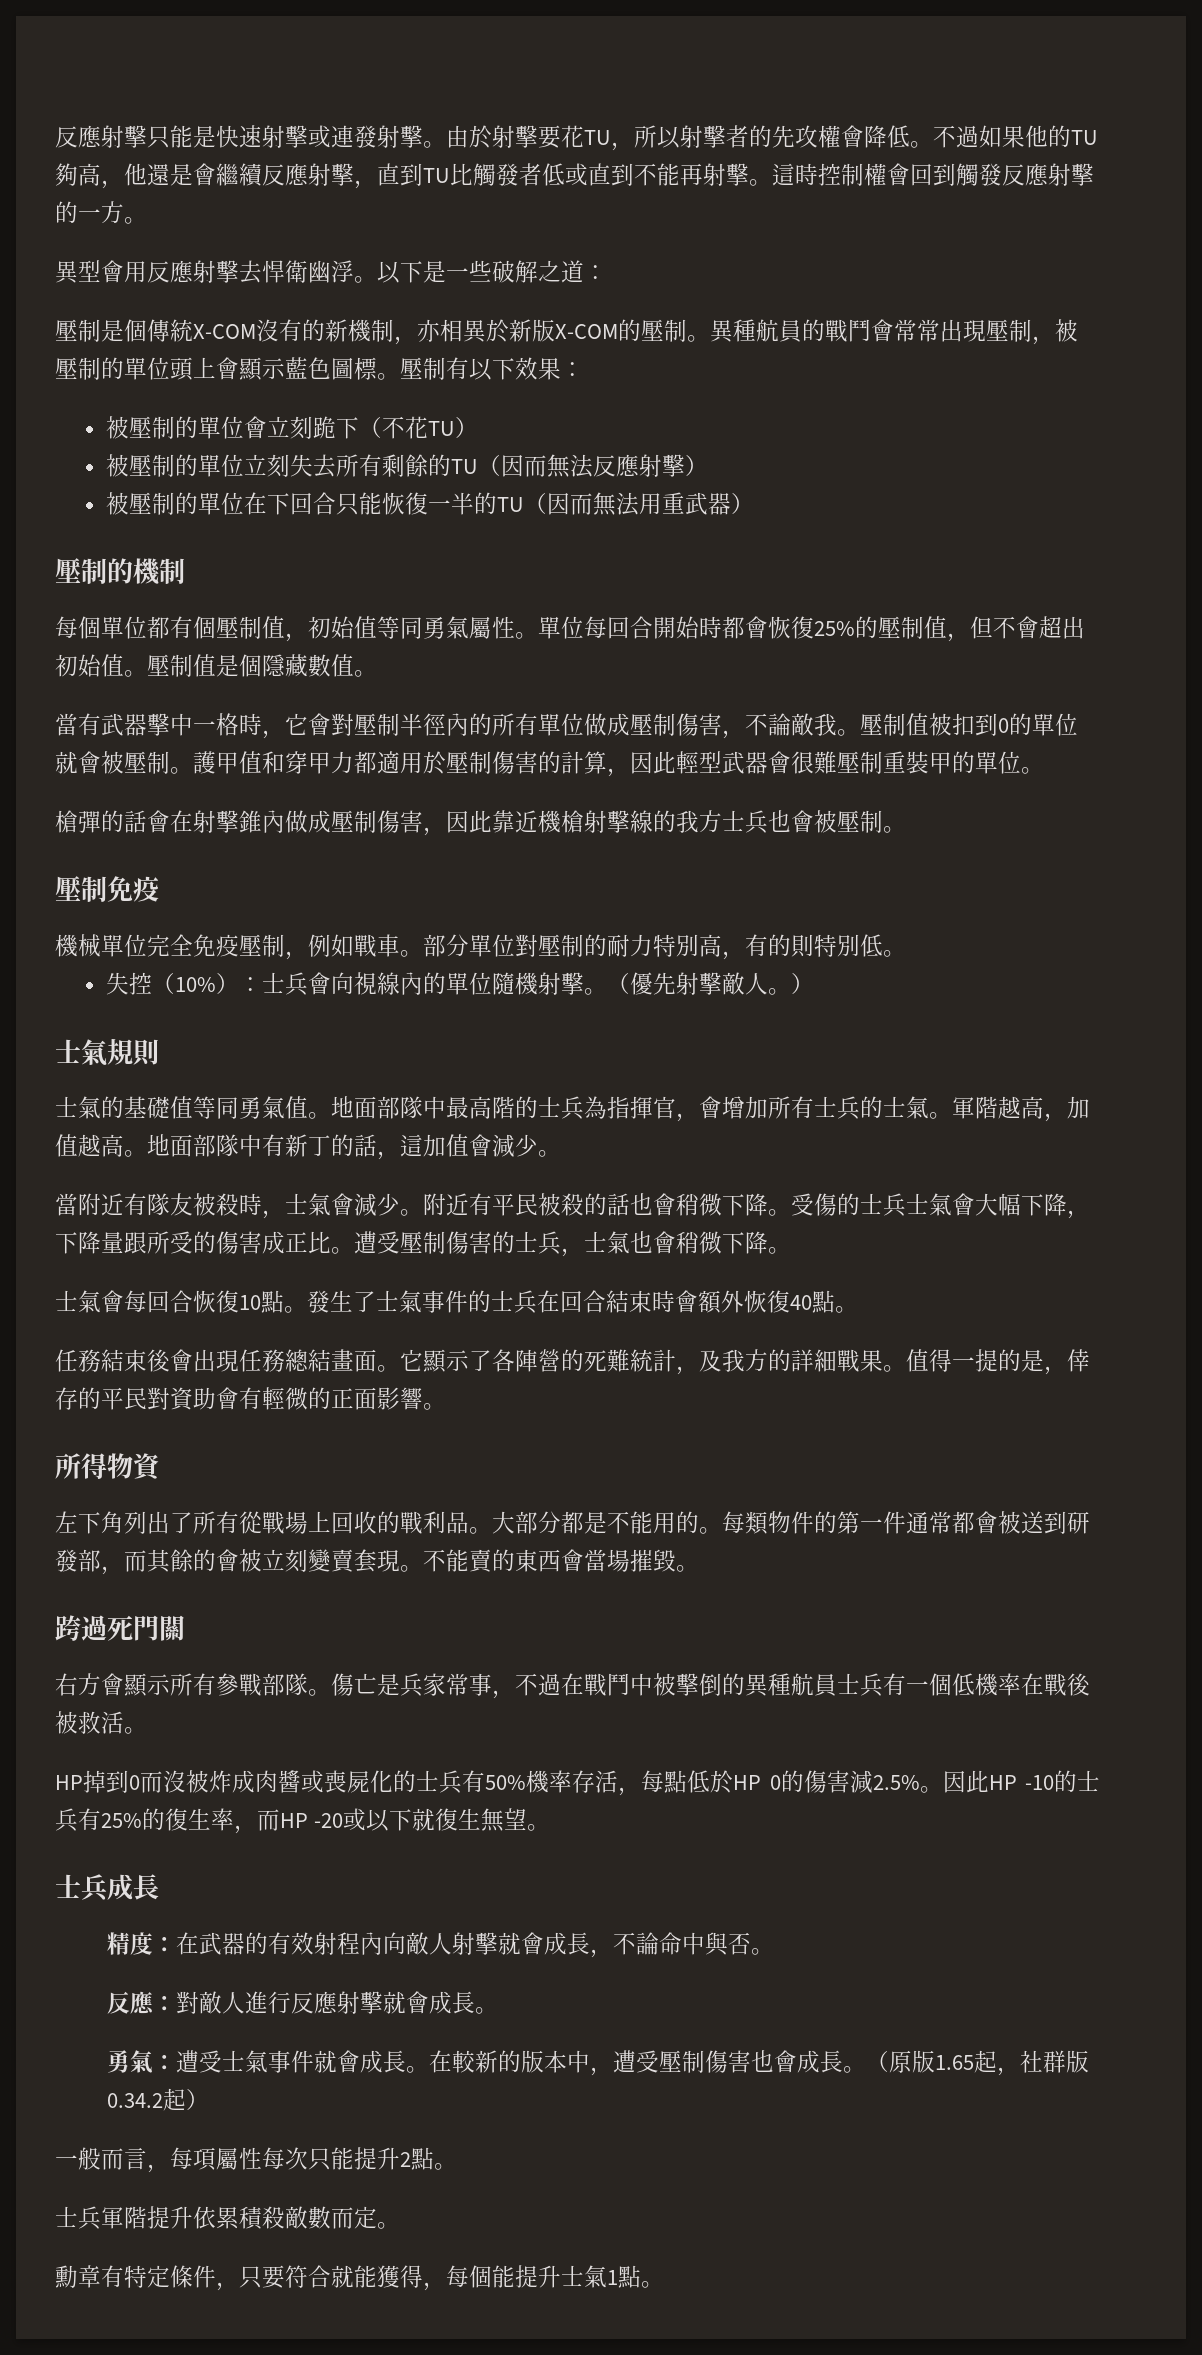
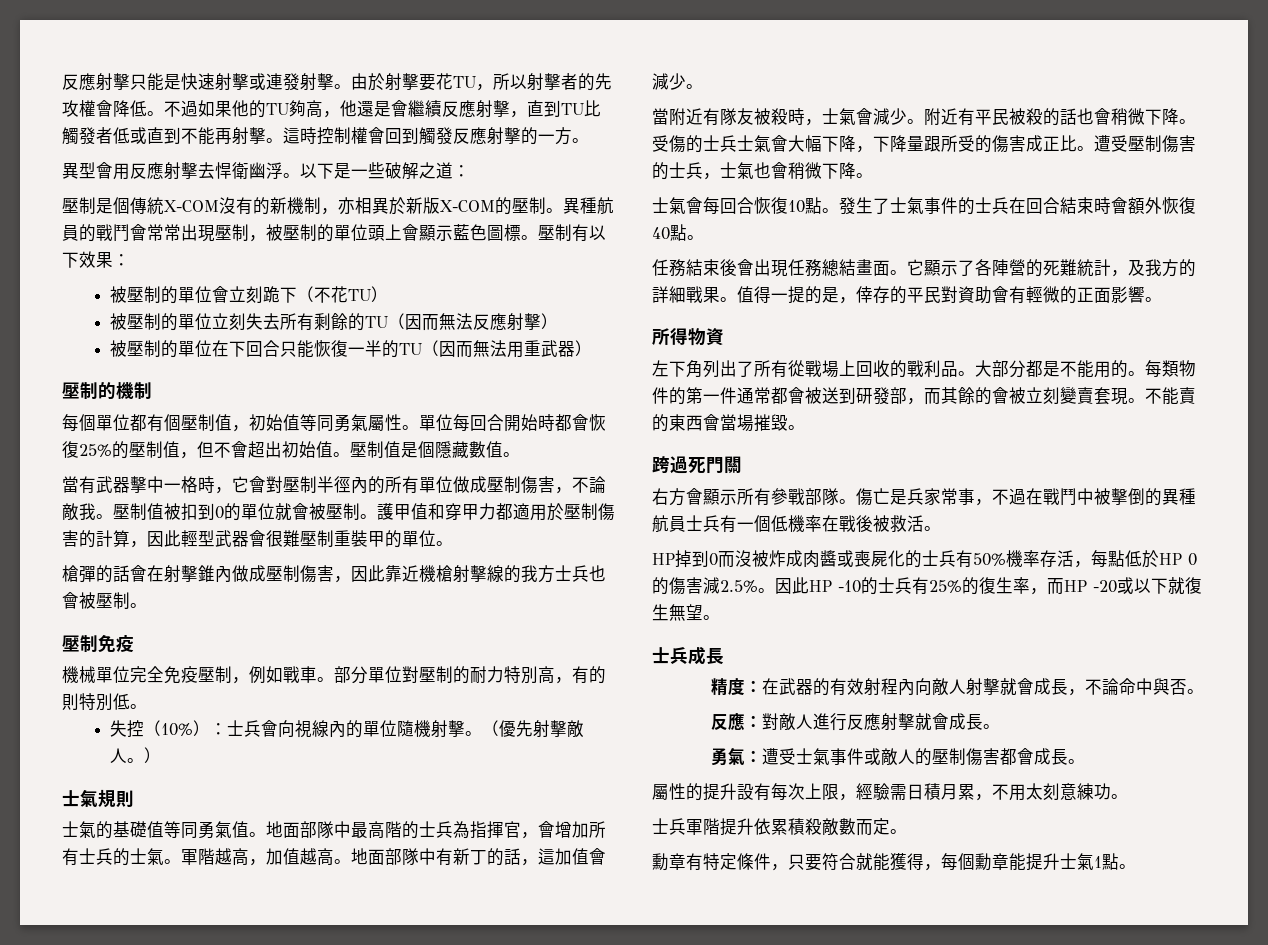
[314,2050,1090,2076] [107,2088,210,2111] [55,2147,434,2173] 就會成長。在較新的版本中，遭受壓制傷害也會成長。（原版1.65起，社群版0.34.2起） // 一般而言，每項屬性每次只能提升2點 -> [863,748,1085,766] [652,783,1111,801] 或敵人的壓制傷害都會成長。 // 屬性的提升設有每次上限，經驗需日積月累，不用太刻意練功
(492, 2276) none -> [975,853,1009,871] 勳章

